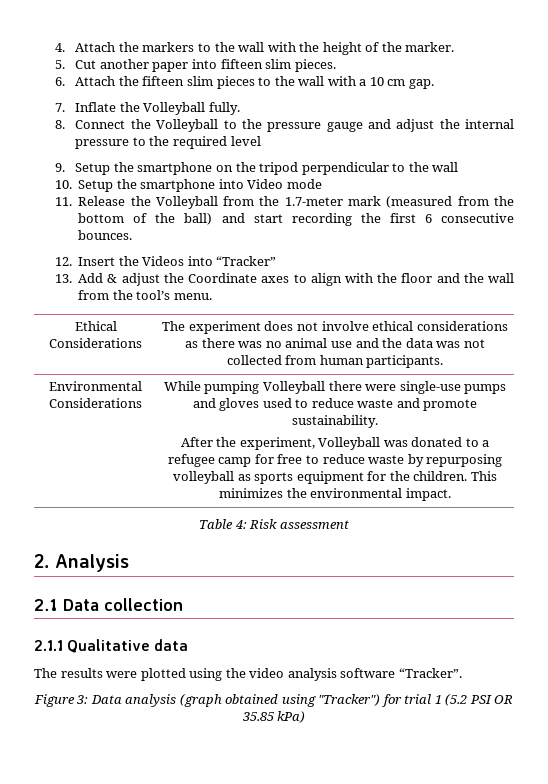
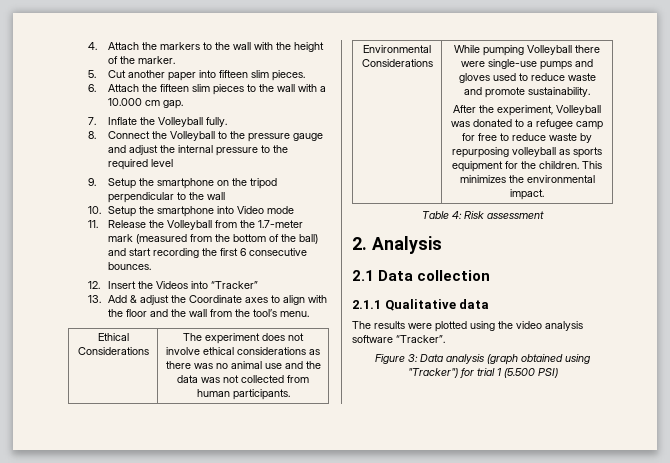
[369,77,384,86] 10 -> [107,98,142,106] 10.000
[445,694,514,706] [241,711,306,723] (5.2 PSI OR 35.85 kPa) -> [503,368,558,378] (5.500 PSI)

